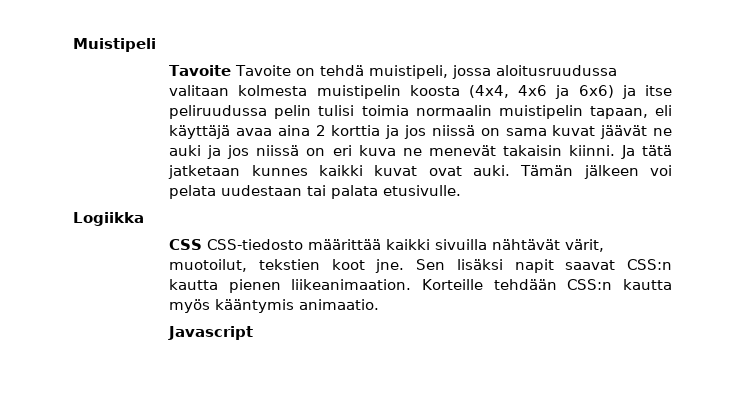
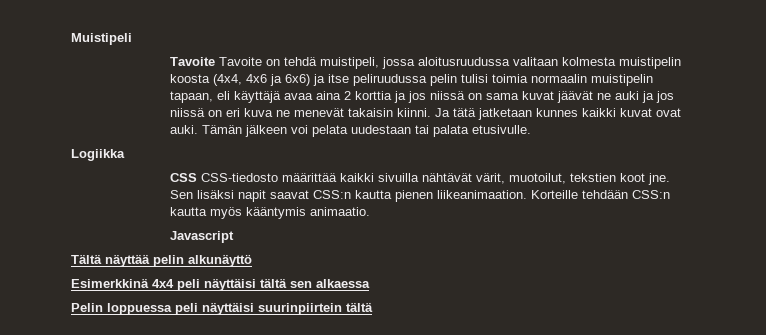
(254, 333) none -> [71,254,252,267] [71,278,370,291] [71,302,373,315] // Tältä näyttää pelin alkunäyttö // Esimerkkinä 4x4 peli näyttäisi tältä sen alkaessa // Pelin loppuessa peli näyttäisi suurinpiirtein tältä

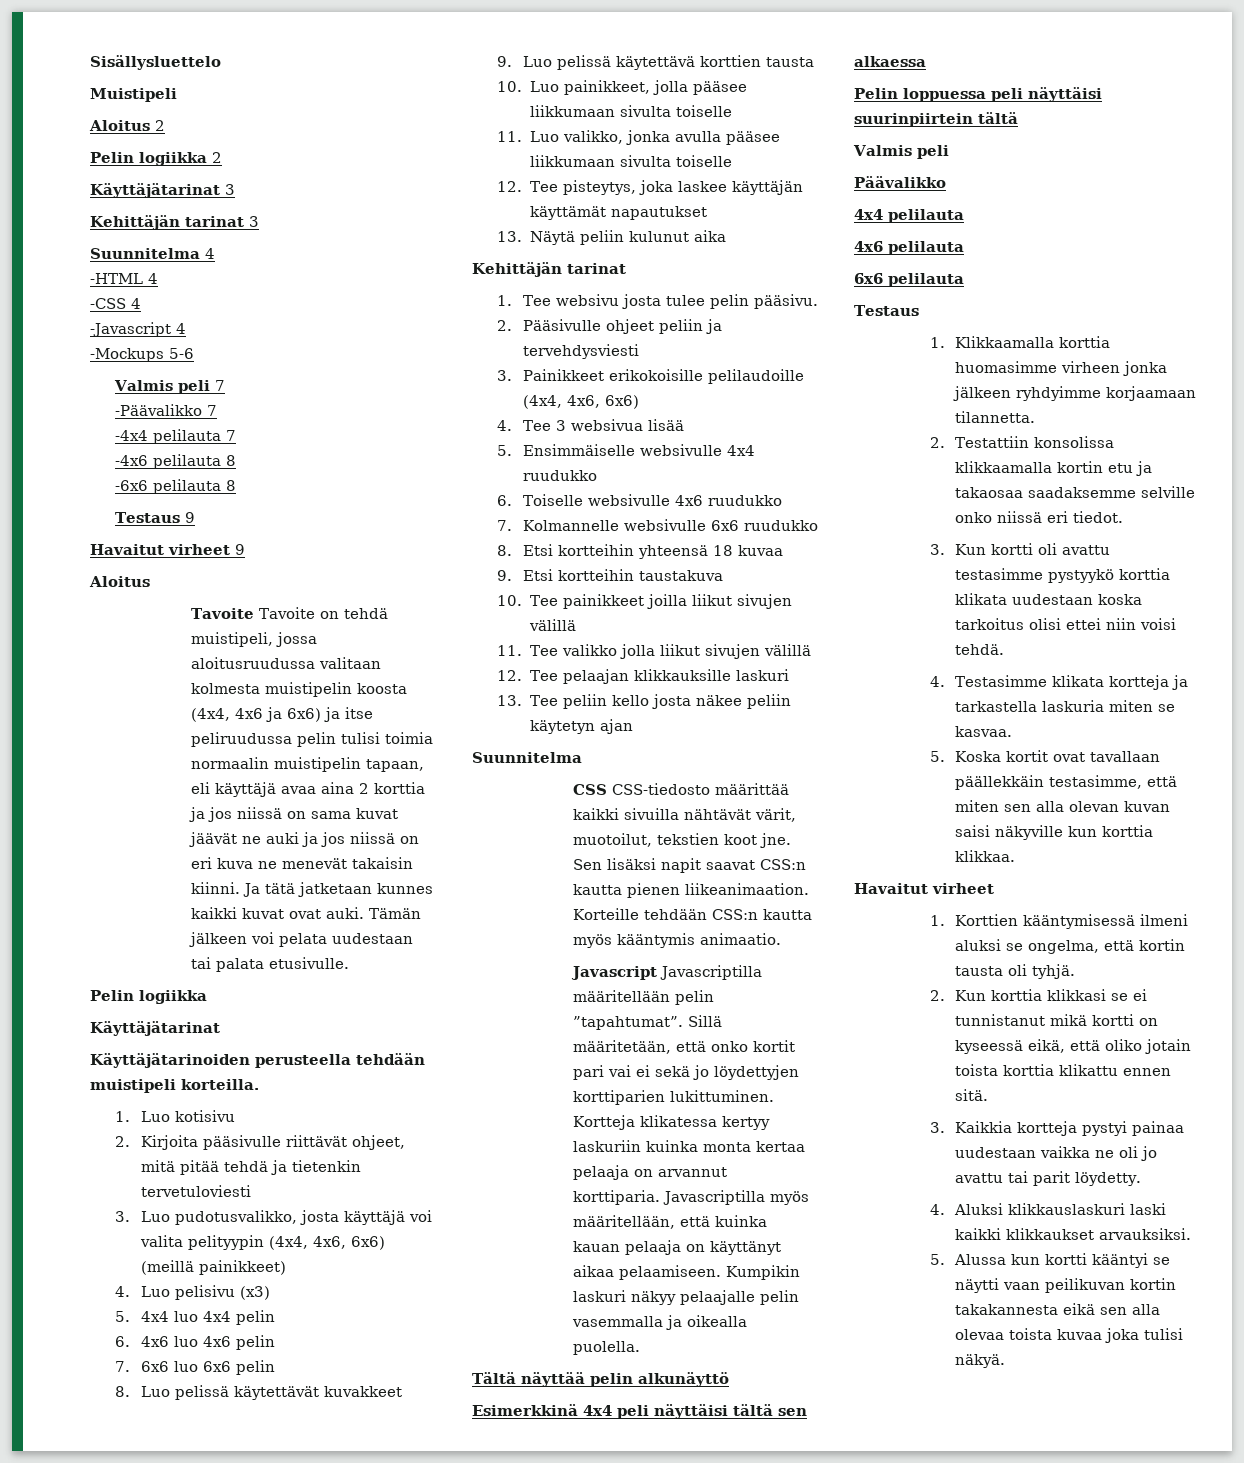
(71, 39) none -> [90,55,221,70] Sisällysluettelo //
(132, 39) none -> [89,120,165,131] [90,152,222,166] [90,183,235,198] [90,215,259,230] [90,248,215,259] [90,273,158,284] [90,298,141,309] [90,322,186,337] [90,348,194,362] [114,380,226,394] [115,404,218,416] [115,429,237,444] [115,454,237,469] [115,479,237,494] [115,512,196,523] [90,544,245,555] [89,576,150,587] // Aloitus 2 // Pelin logiikka 2 // Käyttäjätarinat 3 // Kehittäjän tarinat 3 // Suunnitelma 4 // -HTML 4 // -CSS 4 // -Javascript 4 // -Mockups 5-6 // Valmis peli 7 // -Päävalikko 7 // -4x4 pelilauta 7 // -4x6 pelilauta 8 // -6x6 pelilauta 8 // Testaus 9 // Havaitut virheet 9 // Aloitus
[71,149,125,161] Logiikka -> [90,990,207,1004] [90,1021,220,1036] [90,1053,425,1068] [90,1079,259,1093] [115,1110,235,1122] [115,1135,405,1150] [140,1160,361,1175] [140,1185,251,1197] [115,1210,432,1225] [139,1235,385,1250] [140,1260,286,1275] [115,1285,270,1300] [115,1310,275,1325] [115,1335,275,1350] [115,1360,275,1375] [115,1385,402,1400] [497,55,814,70] [497,80,747,95] [529,105,732,117] [497,130,780,145] [529,155,732,167] [497,180,803,195] [529,206,707,220] [497,230,726,245] [472,262,626,277] [497,294,818,309] [497,319,722,334] [522,344,639,359] [497,369,804,384] [522,395,639,409] [497,419,684,431] [497,444,755,456] [522,470,597,481] [497,494,782,506] [497,519,818,531] [497,544,783,559] [497,569,723,581] [497,594,792,609] [528,619,576,631] [497,644,811,659] [497,669,789,684] [497,694,791,709] [529,719,633,734] [472,752,582,763] Pelin logiikka // Käyttäjätarinat // Käyttäjätarinoiden perusteella tehdään muistipeli korteilla. // 1. Luo kotisivu // 2. Kirjoita pääsivulle riittävät ohjeet, mitä pitää tehdä ja tietenkin tervetuloviesti // 3. Luo pudotusvalikko, josta käyttäjä voi valita pelityypin (4x4, 4x6, 6x6) (meillä painikkeet) // 4. Luo pelisivu (x3) // 5. 4x4 luo 4x4 pelin // 6. 4x6 luo 4x6 pelin // 7. 6x6 luo 6x6 pelin // 8. Luo pelissä käytettävät kuvakkeet // 9. Luo pelissä käytettävä korttien tausta // 10. Luo painikkeet, jolla pääsee liikkumaan sivulta toiselle // 11. Luo valikko, jonka avulla pääsee liikkumaan sivulta toiselle // 12. Tee pisteytys, joka laskee käyttäjän käyttämät napautukset // 13. Näytä peliin kulunut aika // Kehittäjän tarinat // 1. Tee websivu josta tulee pelin pääsivu. // 2. Pääsivulle ohjeet peliin ja tervehdysviesti // 3. Painikkeet erikokoisille pelilaudoille (4x4, 4x6, 6x6) // 4. Tee 3 websivua lisää // 5. Ensimmäiselle websivulle 4x4 ruudukko // 6. Toiselle websivulle 4x6 ruudukko // 7. Kolmannelle websivulle 6x6 ruudukko // 8. Etsi kortteihin yhteensä 18 kuvaa // 9. Etsi kortteihin taustakuva // 10. Tee painikkeet joilla liikut sivujen välillä // 11. Tee valikko jolla liikut sivujen välillä // 12. Tee pelaajan klikkauksille laskuri // 13. Tee peliin kello josta näkee peliin käytetyn ajan // Suunnitelma
(235, 237) none -> [660,965,763,980] [573,990,715,1005] [573,1015,723,1030] [573,1040,796,1054] [573,1065,800,1080] [573,1090,775,1105] [573,1115,771,1130] [573,1140,806,1152] [573,1165,728,1180] [573,1190,810,1205] [573,1215,768,1229] [573,1240,782,1255] [573,1265,801,1280] [573,1290,800,1305] [572,1315,748,1330] [573,1341,641,1355] Javascriptilla määritellään pelin ”tapahtumat”. Sillä määritetään, että onko kortit pari vai ei sekä jo löydettyjen korttiparien lukittuminen. Kortteja klikatessa kertyy laskuriin kuinka monta kertaa pelaaja on arvannut korttiparia. Javascriptilla myös määritellään, että kuinka kauan pelaaja on käyttänyt aikaa pelaamiseen. Kumpikin laskuri näkyy pelaajalle pelin vasemmalla ja oikealla puolella.
(373, 307) none -> [853,145,949,159] [854,176,946,188] [854,209,964,223] [854,241,964,255] [854,273,964,287] [854,305,919,316] [929,336,1111,348] [955,361,1168,376] [953,386,1197,401] [955,411,1036,423] [929,436,1115,448] [955,461,1153,476] [955,486,1196,498] [955,511,1124,523] [929,543,1111,555] [955,568,1171,583] [955,593,1143,605] [955,618,1177,630] [955,644,1005,655] [929,675,1189,690] [955,700,1176,712] [955,726,1013,737] [929,750,1161,762] [955,775,1178,790] [955,800,1171,812] [955,825,1154,840] [955,850,1016,862] [854,883,994,894] [929,914,1189,929] [955,939,1186,954] [955,964,1076,979] [929,989,1148,1001] [955,1014,1159,1026] [955,1039,1192,1054] [955,1064,1172,1076] [955,1089,989,1101] [929,1121,1185,1136] [955,1146,1158,1161] [955,1171,1142,1186] [929,1203,1167,1215] [955,1228,1192,1240] [929,1253,1171,1268] [955,1278,1177,1293] [955,1303,1161,1315] [955,1328,1184,1343] [955,1354,1006,1368] // Valmis peli // Päävalikko // 4x4 pelilauta // 4x6 pelilauta // 6x6 pelilauta // Testaus // 1. Klikkaamalla korttia huomasimme virheen jonka jälkeen ryhdyimme korjaamaan tilannetta. // 2. Testattiin konsolissa klikkaamalla kortin etu ja takaosaa saadaksemme selville onko niissä eri tiedot. // 3. Kun kortti oli avattu testasimme pystyykö korttia klikata uudestaan koska tarkoitus olisi ettei niin voisi tehdä. // 4. Testasimme klikata kortteja ja tarkastella laskuria miten se kasvaa. // 5. Koska kortit ovat tavallaan päällekkäin testasimme, että miten sen alla olevan kuvan saisi näkyville kun korttia klikkaa. // Havaitut virheet // 1. Korttien kääntymisessä ilmeni aluksi se ongelma, että kortin tausta oli tyhjä. // 2. Kun korttia klikkasi se ei tunnistanut mikä kortti on kyseessä eikä, että oliko jotain toista korttia klikattu ennen sitä. // 3. Kaikkia kortteja pystyi painaa uudestaan vaikka ne oli jo avattu tai parit löydetty. // 4. Aluksi klikkauslaskuri laski kaikki klikkaukset arvauksiksi. // 5. Alussa kun kortti kääntyi se näytti vaan peilikuvan kortin takakannesta eikä sen alla olevaa toista kuvaa joka tulisi näkyä.

